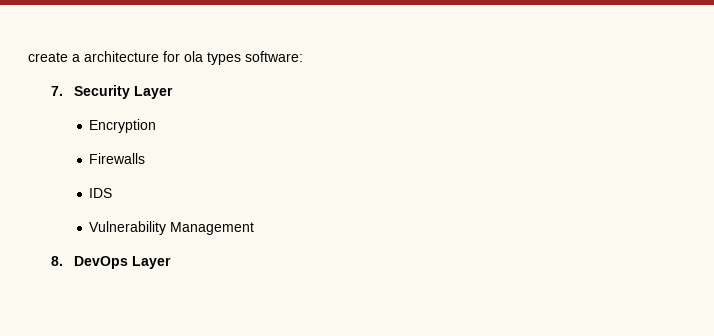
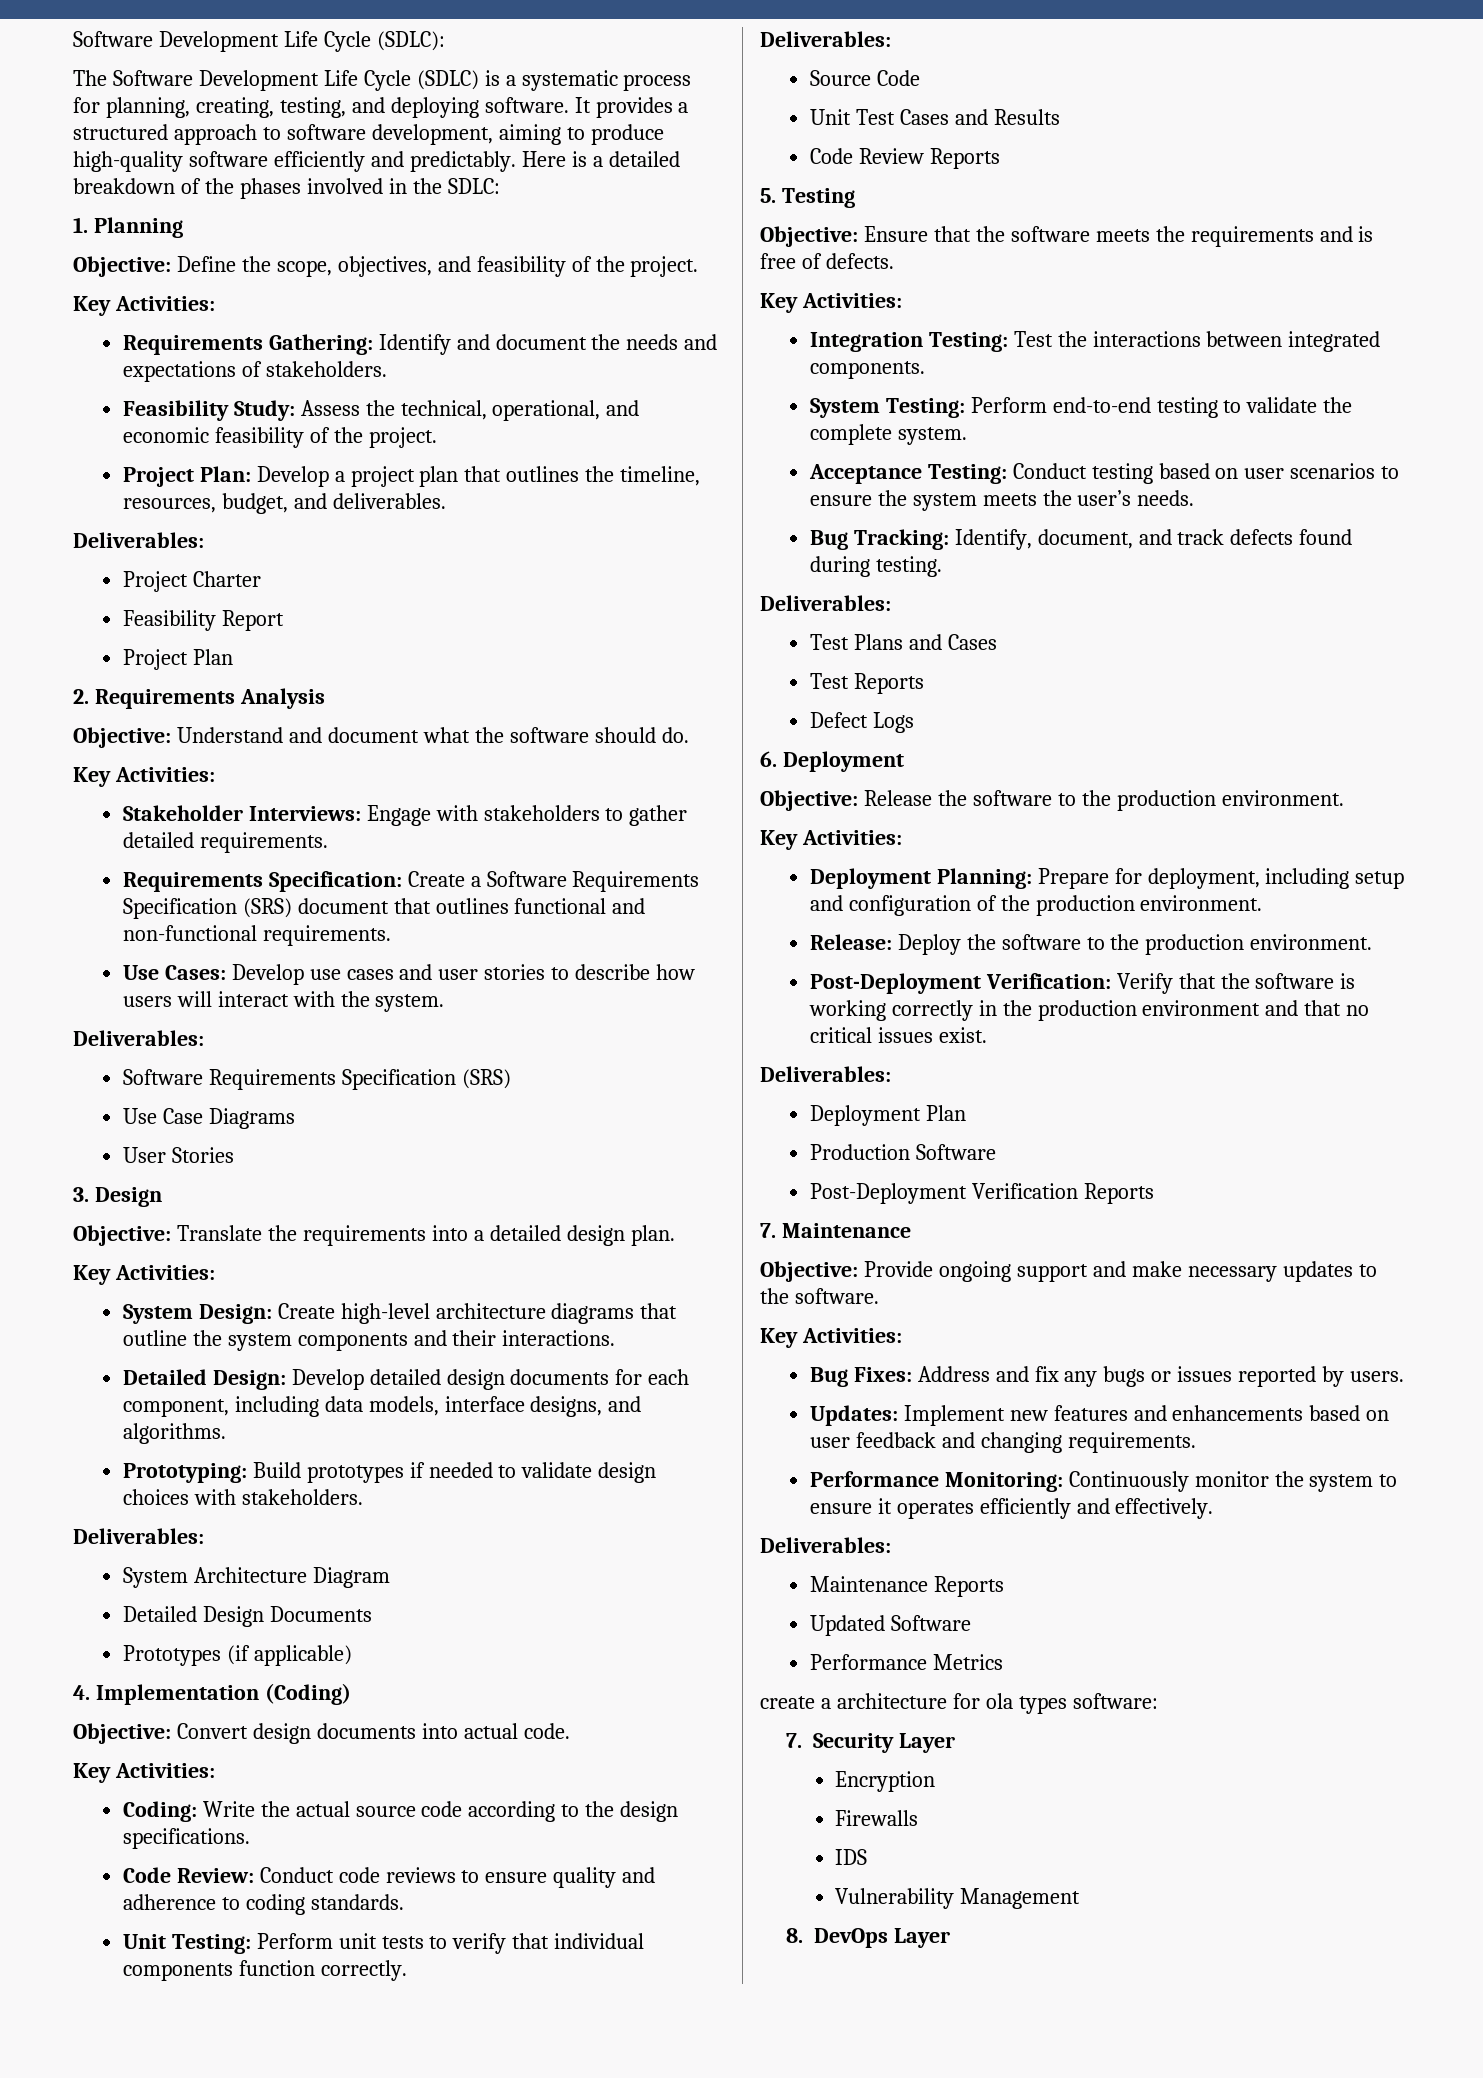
(28, 57) none -> [73,31,445,52] [73,70,692,91] [73,97,689,118] [73,124,664,145] [73,151,680,172] [73,178,500,199] [73,217,183,238] [73,256,699,277] [73,296,215,316] [122,334,718,355] [122,361,387,382] [122,400,640,421] [122,427,437,448] [122,466,701,487] [122,493,446,514] [73,532,204,548] [122,571,261,592] [122,610,284,631] [122,649,233,670] [73,688,325,709] [73,727,689,748] [73,767,215,787] [122,805,688,826] [122,832,328,853] [122,871,700,892] [122,898,646,919] [122,925,391,946] [122,964,696,985] [122,991,445,1012] [73,1030,204,1046] [122,1069,511,1090] [122,1108,295,1129] [122,1147,234,1163] [73,1187,162,1207] [73,1225,675,1246] [73,1265,215,1285] [122,1303,678,1324] [122,1330,616,1351] [122,1369,690,1390] [122,1396,642,1417] [122,1423,226,1444] [122,1462,657,1483] [122,1489,363,1505] [73,1528,204,1544] [122,1567,390,1588] [122,1606,372,1627] [122,1645,352,1666] [73,1683,351,1705] [73,1723,570,1744] [73,1763,215,1783] [122,1801,679,1822] [122,1828,250,1849] [122,1867,656,1888] [122,1894,404,1915] [122,1933,645,1954] [122,1960,407,1981] [760,31,891,47] [809,70,920,86] [809,109,1060,125] [809,148,1000,169] [760,188,855,208] [760,226,1374,247] [760,253,894,269] [760,293,902,313] [809,331,1381,352] [809,361,925,379] [809,397,1353,418] [809,424,967,445] [808,463,1400,484] [809,490,1195,511] [809,529,1353,550] [809,556,942,577] [760,595,891,611] [809,634,997,650] [809,673,924,694] [809,712,914,733] [760,751,904,772] [760,790,1344,811] [760,830,902,850] [809,868,1405,889] [809,895,1263,916] [809,934,1373,955] [809,973,1356,994] [808,1000,1370,1021] [809,1027,987,1043] [760,1066,891,1082] [809,1105,966,1126] [809,1144,996,1160] [809,1183,1154,1204] [760,1223,911,1238] [760,1261,1377,1282] [760,1288,879,1304] [760,1328,902,1348] [809,1366,1405,1387] [809,1405,1390,1426] [809,1432,1196,1453] [809,1471,1398,1492] [809,1498,1214,1519] [760,1537,891,1553] [809,1576,1004,1597] [809,1615,971,1636] [809,1654,1003,1670] Software Development Life Cycle (SDLC): // The Software Development Life Cycle (SDLC) is a systematic process for planning, creating, testing, and deploying software. It provides a structured approach to software development, aiming to produce high-quality software efficiently and predictably. Here is a detailed breakdown of the phases involved in the SDLC: // 1. Planning // Objective: Define the scope, objectives, and feasibility of the project. // Key Activities: // Requirements Gathering: Identify and document the needs and expectations of stakeholders. // Feasibility Study: Assess the technical, operational, and economic feasibility of the project. // Project Plan: Develop a project plan that outlines the timeline, resources, budget, and deliverables. // Deliverables: // Project Charter // Feasibility Report // Project Plan // 2. Requirements Analysis // Objective: Understand and document what the software should do. // Key Activities: // Stakeholder Interviews: Engage with stakeholders to gather detailed requirements. // Requirements Specification: Create a Software Requirements Specification (SRS) document that outlines functional and non-functional requirements. // Use Cases: Develop use cases and user stories to describe how users will interact with the system. // Deliverables: // Software Requirements Specification (SRS) // Use Case Diagrams // User Stories // 3. Design // Objective: Translate the requirements into a detailed design plan. // Key Activities: // System Design: Create high-level architecture diagrams that outline the system components and their interactions. // Detailed Design: Develop detailed design documents for each component, including data models, interface designs, and algorithms. // Prototyping: Build prototypes if needed to validate design choices with stakeholders. // Deliverables: // System Architecture Diagram // Detailed Design Documents // Prototypes (if applicable) // 4. Implementation (Coding) // Objective: Convert design documents into actual code. // Key Activities: // Coding: Write the actual source code according to the design specifications. // Code Review: Conduct code reviews to ensure quality and adherence to coding standards. // Unit Testing: Perform unit tests to verify that individual components function correctly. // Deliverables: // Source Code // Unit Test Cases and Results // Code Review Reports // 5. Testing // Objective: Ensure that the software meets the requirements and is free of defects. // Key Activities: // Integration Testing: Test the interactions between integrated components. // System Testing: Perform end-to-end testing to validate the complete system. // Acceptance Testing: Conduct testing based on user scenarios to ensure the system meets the user’s needs. // Bug Tracking: Identify, document, and track defects found during testing. // Deliverables: // Test Plans and Cases // Test Reports // Defect Logs // 6. Deployment // Objective: Release the software to the production environment. // Key Activities: // Deployment Planning: Prepare for deployment, including setup and configuration of the production environment. // Release: Deploy the software to the production environment. // Post-Deployment Verification: Verify that the software is working correctly in the production environment and that no critical issues exist. // Deliverables: // Deployment Plan // Production Software // Post-Deployment Verification Reports // 7. Maintenance // Objective: Provide ongoing support and make necessary updates to the software. // Key Activities: // Bug Fixes: Address and fix any bugs or issues reported by users. // Updates: Implement new features and enhancements based on user feedback and changing requirements. // Performance Monitoring: Continuously monitor the system to ensure it operates efficiently and effectively. // Deliverables: // Maintenance Reports // Updated Software // Performance Metrics //

